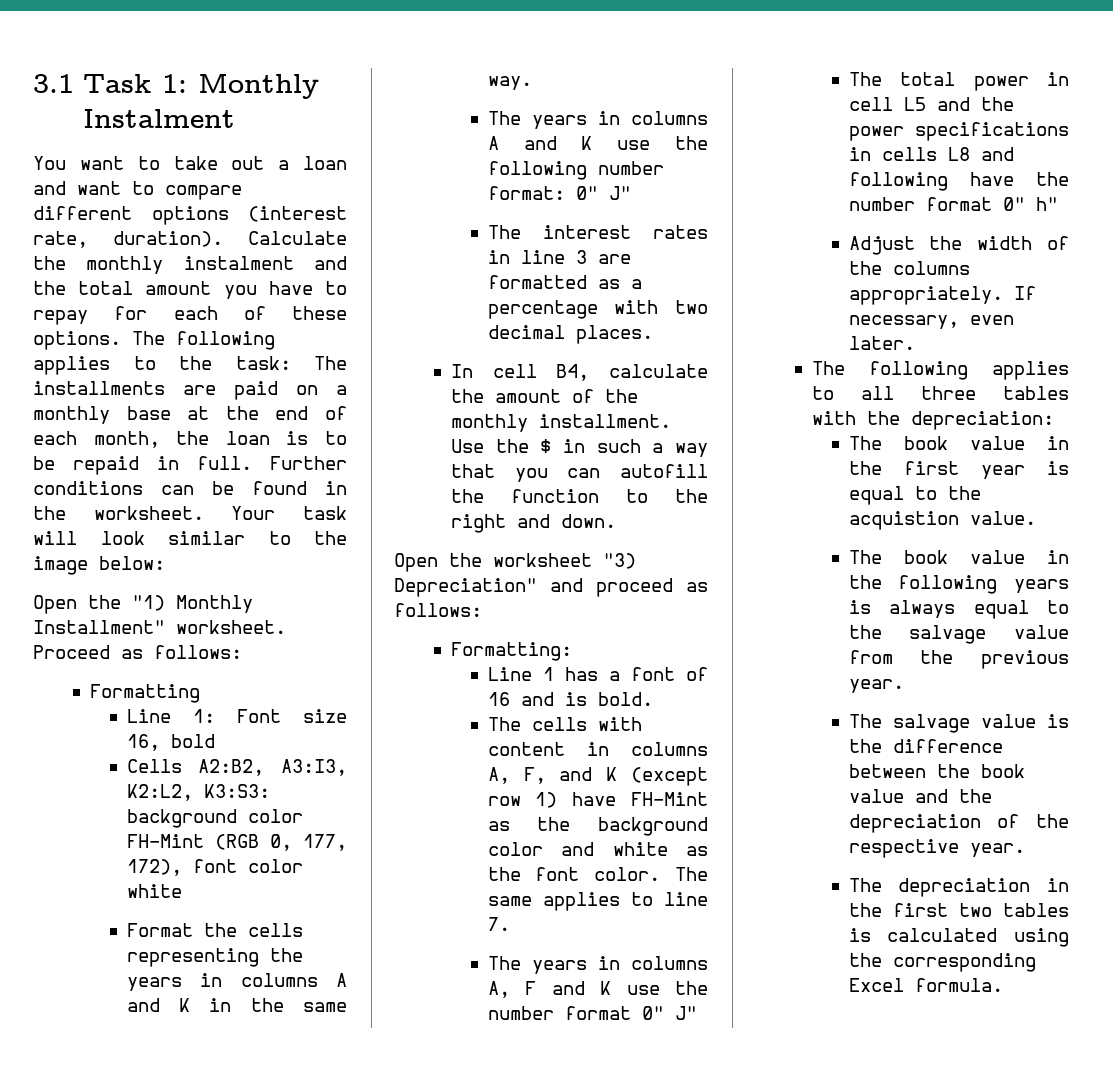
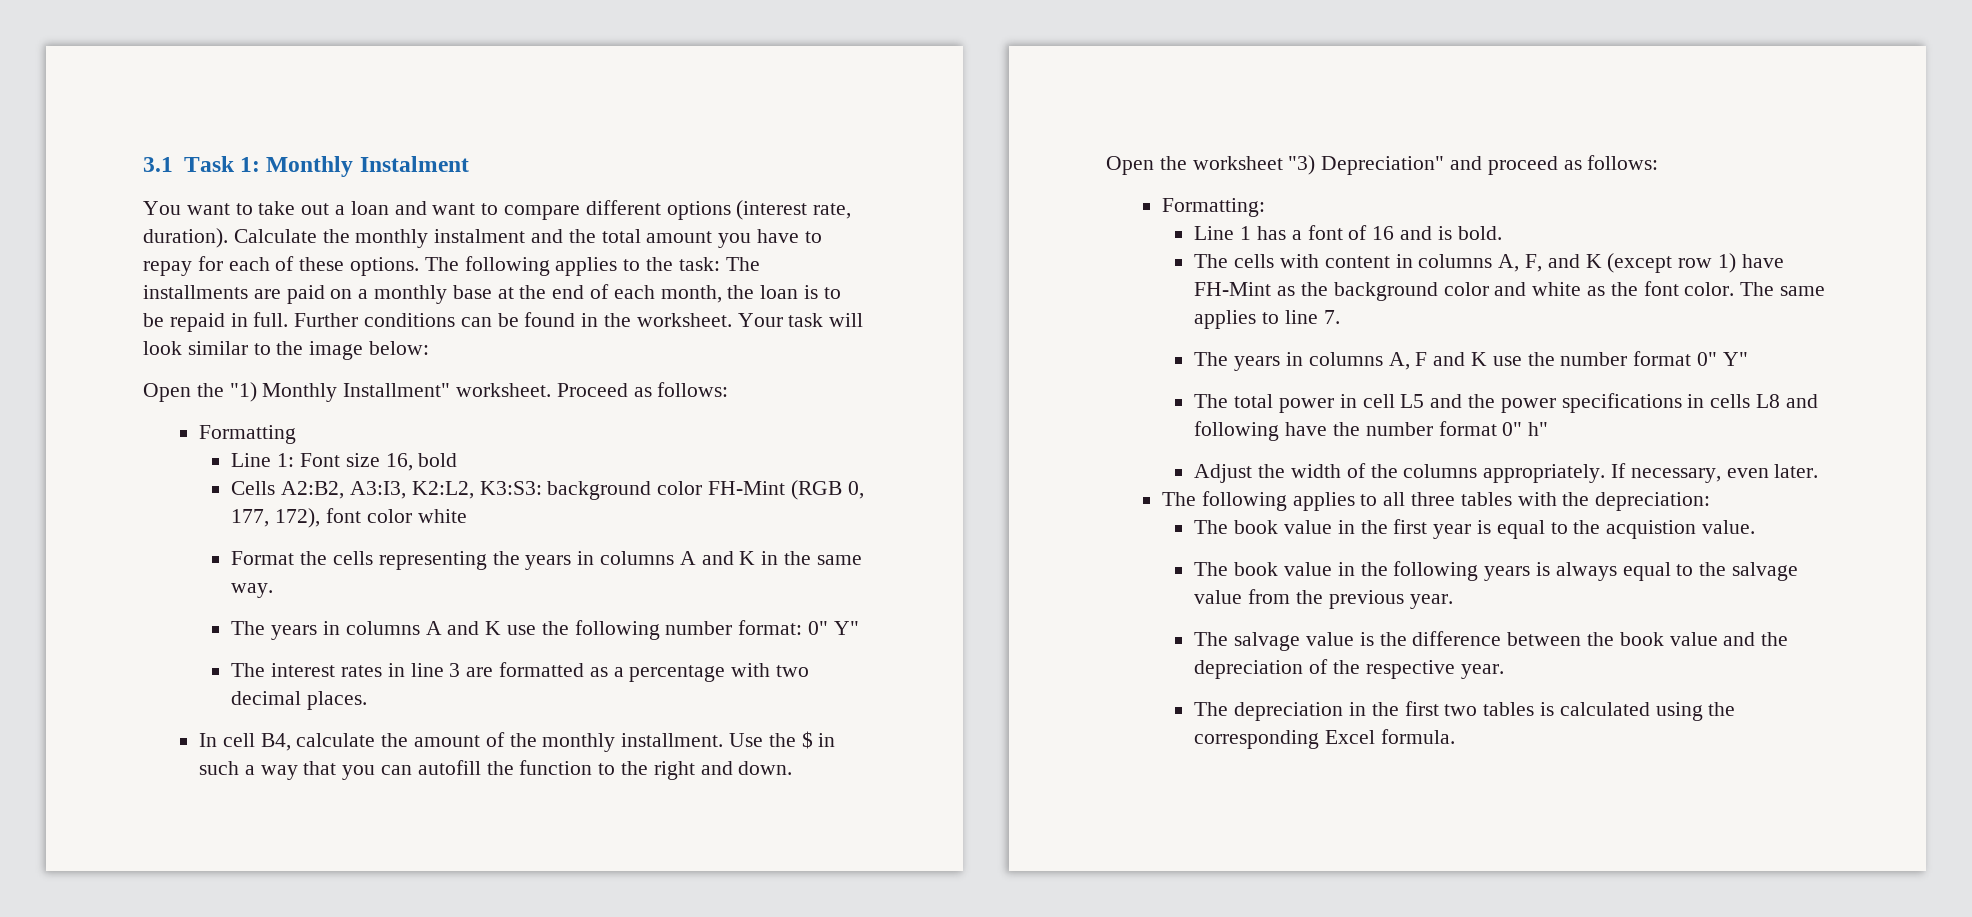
[608,186,631,200] J" -> [833,621,859,635] Y"
[674,1006,697,1020] J" -> [1722,352,1748,366] Y"

